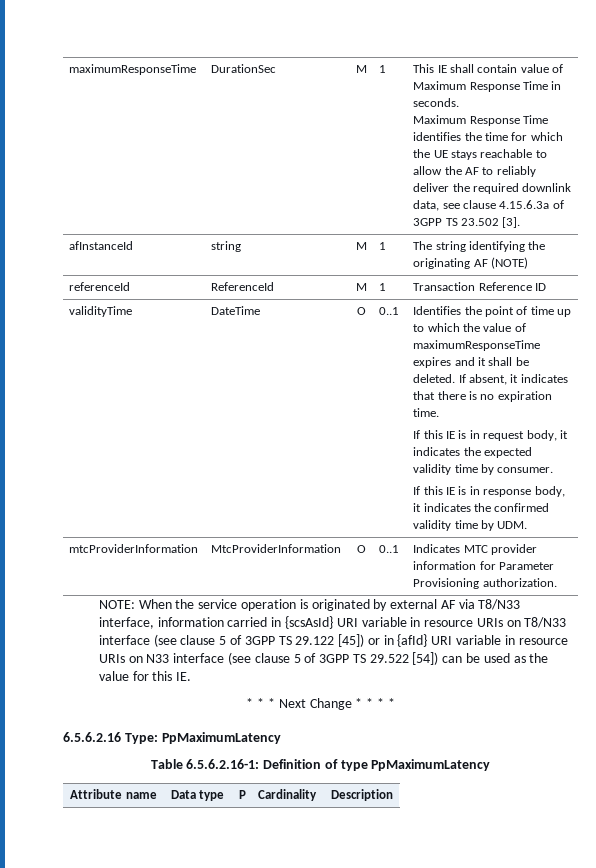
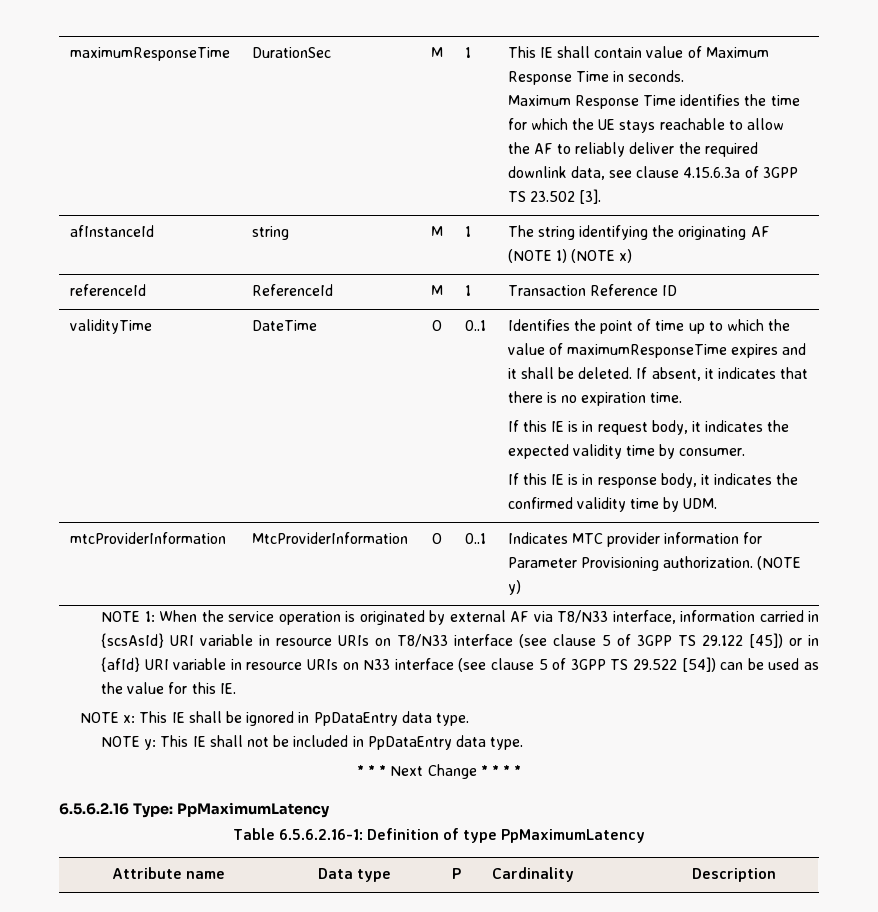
[491,257,529,269] (NOTE) -> [507,249,633,263] (NOTE 1) (NOTE x)
[98,600,135,609] // NOTE: -> [757,556,802,570] [507,580,521,595] [101,611,155,622] (NOTE y) // NOTE 1:
(192, 676) none -> [80,711,469,726] [101,735,524,750] // NOTE x: This IE shall be ignored in PpDataEntry data type. // NOTE y: This IE shall not be included in PpDataEntry data type.

